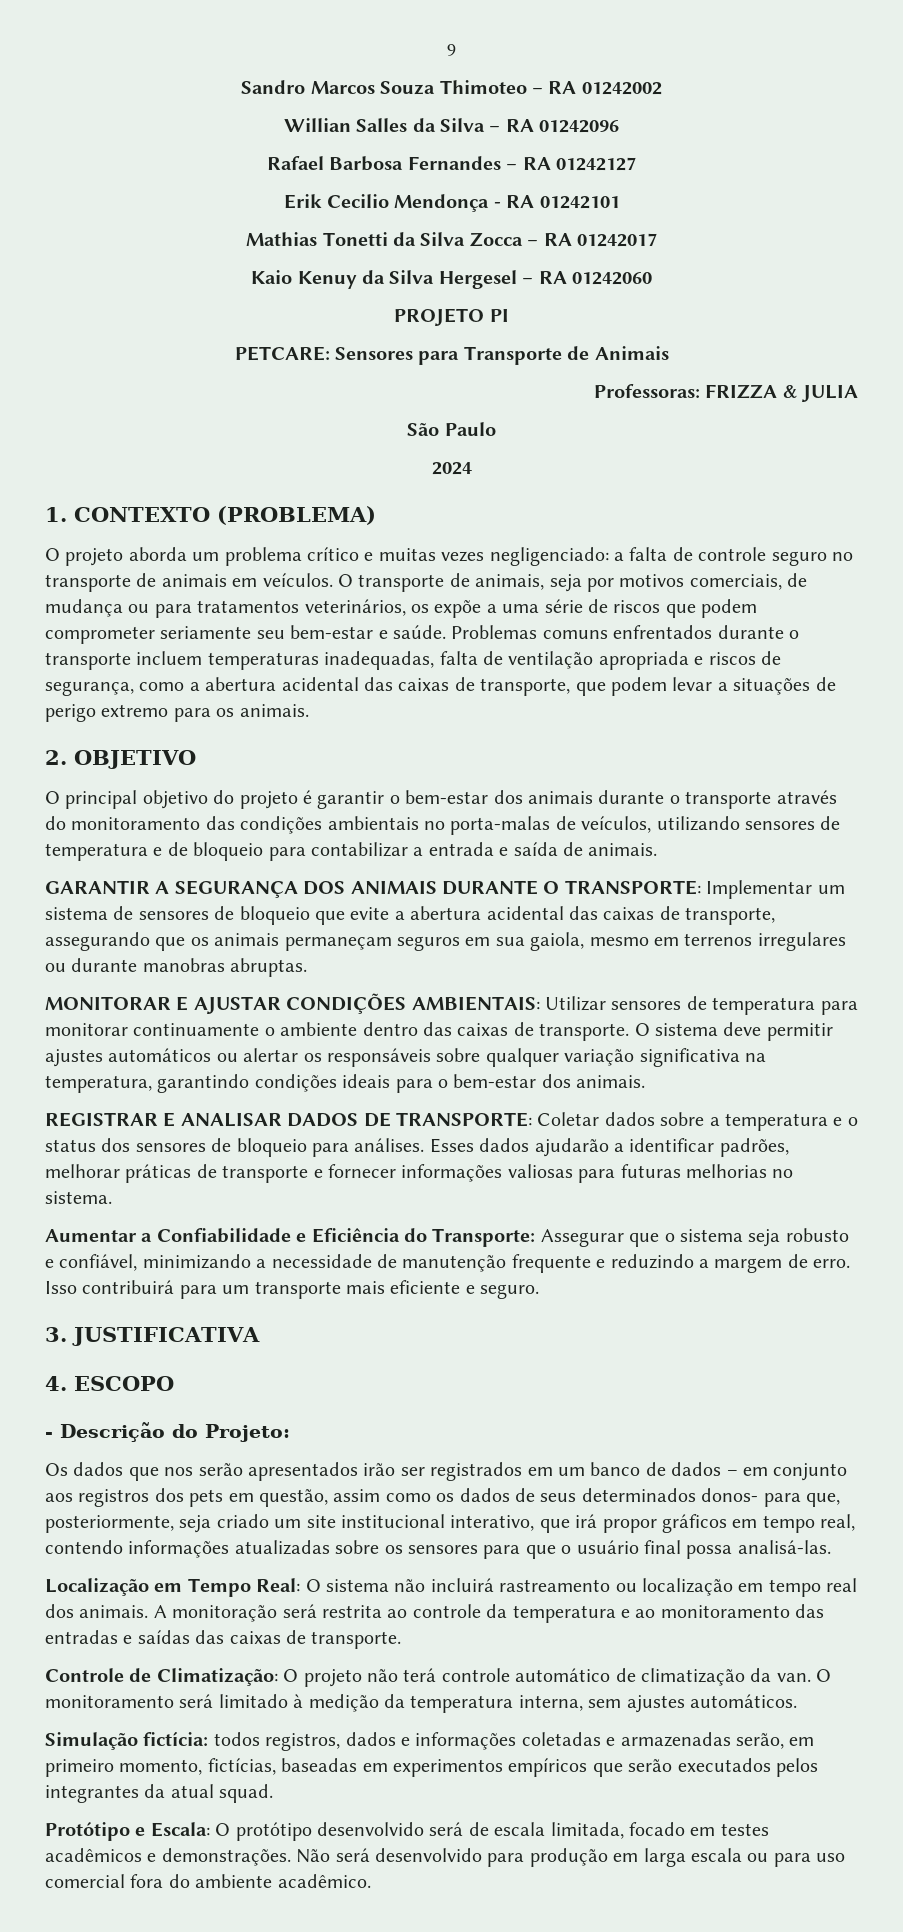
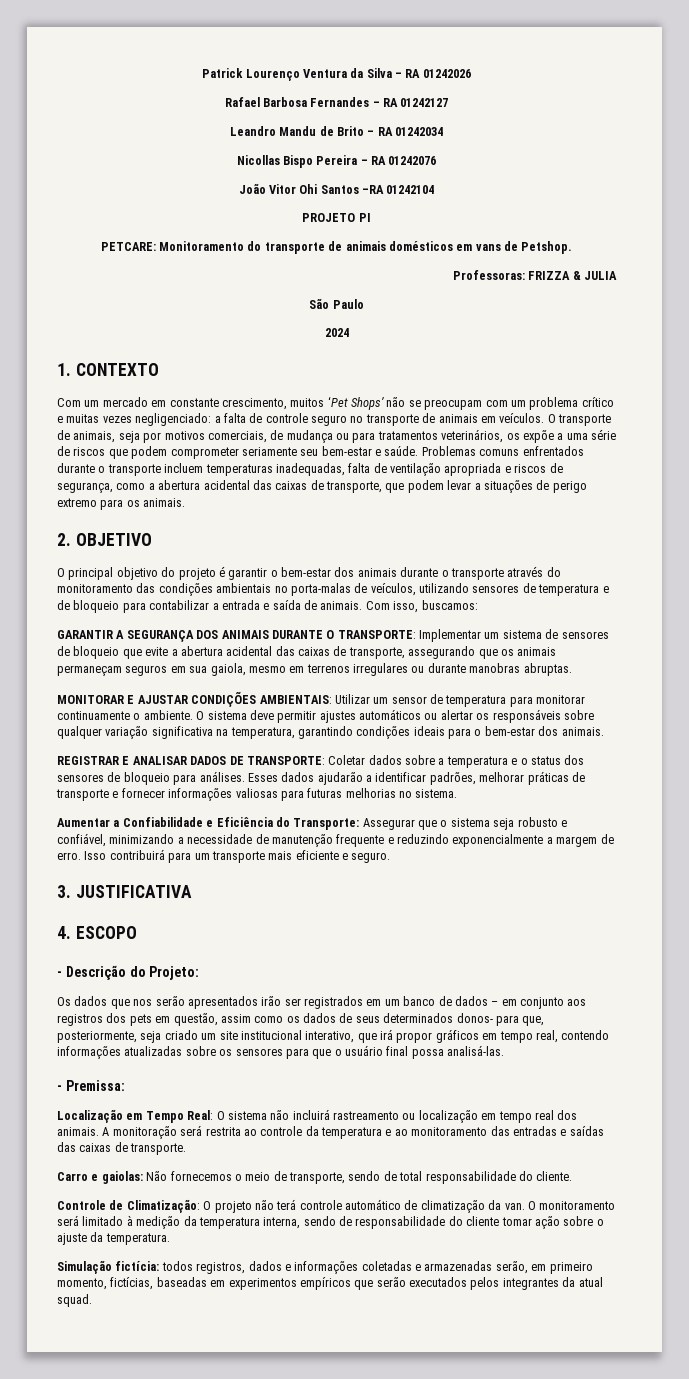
[447,44,456,56] [241,80,662,95] [283,118,408,132] 9 // Sandro Marcos Souza Thimoteo – RA 01242002 // Willian Salles -> [202,68,347,81] Patrick Lourenço Ventura
[539,120,620,133] 01242096 -> [422,69,471,78] 01242026
[283,194,620,212] [246,232,657,247] [251,270,652,289] [394,308,509,326] [234,346,669,365] Erik Cecilio Mendonça - RA 01242101 // Mathias Tonetti da Silva Zocca – RA 01242017 // Kaio Kenuy da Silva Hergesel – RA 01242060 // PROJETO PI // PETCARE: Sensores para Transporte de Animais -> [229,126,444,136] [236,155,437,168] [238,183,435,194] [302,213,371,222] [100,241,573,254] Leandro Mandu de Brito – RA 01242034 // Nicollas Bispo Pereira – RA 01242076 // João Vitor Ohi Santos –RA 01242104 // PROJETO PI // PETCARE: Monitoramento do transporte de animais domésticos em vans de Petshop.
[217,506,376,525] [45,547,187,566] (PROBLEMA) // O projeto aborda -> [57,396,508,410] // Com um mercado em constante crescimento, muitos ‘Pet Shops’ não se preocupam com
(658, 849) none -> [365,600,478,613] Com isso, buscamos:
[611,1001,682,1010] sensores -> [373,696,427,704] um sensor
[280,1022,630,1041] ambiente dentro das caixas de transporte. -> [143,710,193,720] ambiente.
(694, 1261) none -> [452,834,544,847] exponencialmente
(831, 1547) none -> [57,1080,125,1091] // - Premissa:
(402, 1640) none -> [57,1171,573,1184] // Carro e gaiolas: Não fornecemos o meio de transporte, sendo de total responsabilidade do cliente.
[588,1694,797,1713] sem ajustes automáticos. -> [303,1216,604,1229] [57,1232,170,1245] sendo de responsabilidade do cliente tomar ação sobre o ajuste da temperatura.
[45,1822,769,1841] [45,1848,846,1867] [45,1874,371,1888] // Protótipo e Escala: O protótipo desenvolvido será de escala limitada, focado em testes acadêmicos e demonstrações. Não será desenvolvido para produção em larga escala ou para uso comercial fora do ambiente acadêmico. -> (92, 1300) none

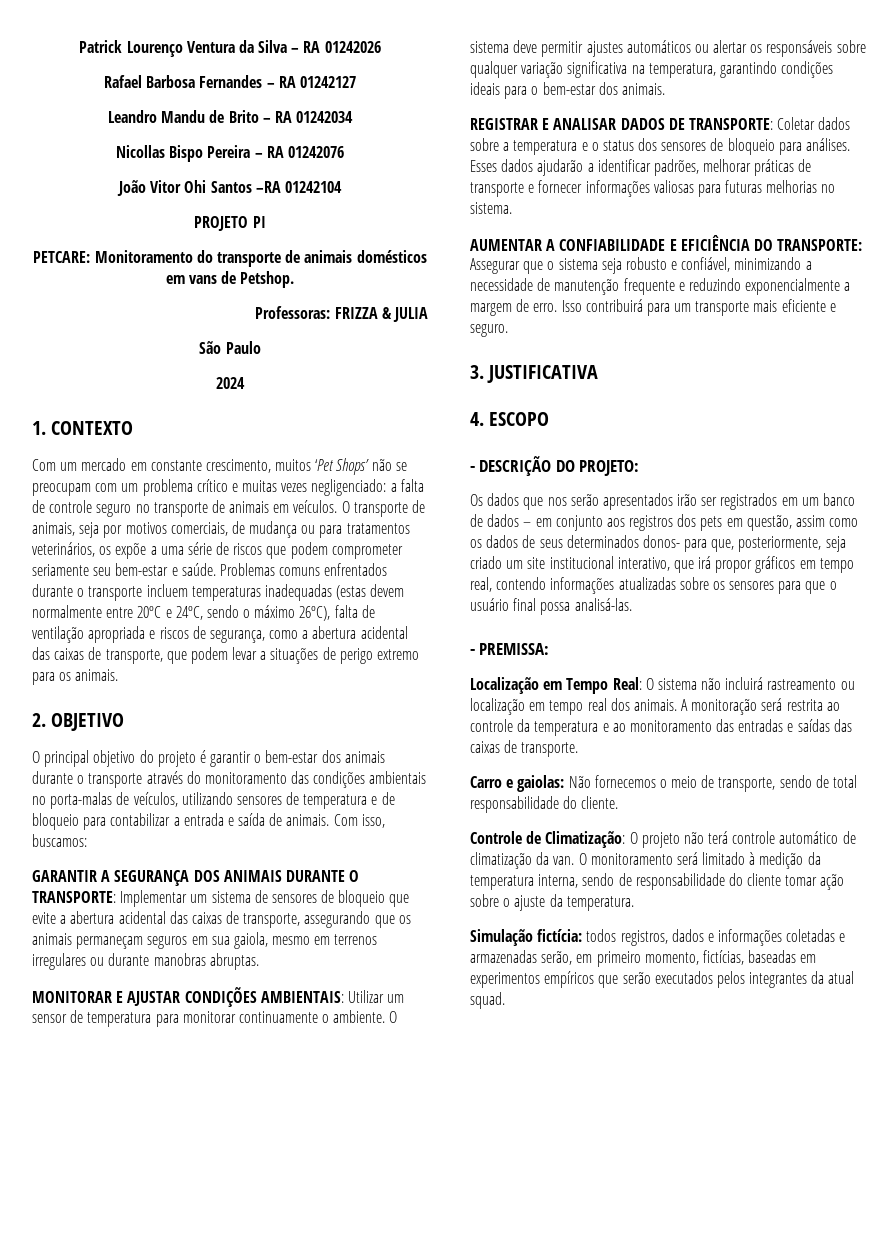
[275,463,345,476] inadequadas, -> [264,584,405,601] [32,605,331,621] inadequadas (estas devem normalmente entre 20ºC e 24ºC, sendo o máximo 26ºC),
[57,817,360,830] Aumentar a Confiabilidade e Eficiência do Transporte: -> [470,235,863,251] AUMENTAR A CONFIABILIDADE E EFICIÊNCIA DO TRANSPORTE:
[65,965,200,980] Descrição do Projeto: -> [479,456,640,476] DESCRIÇÃO DO PROJETO:
[65,1080,125,1091] Premissa: -> [479,643,550,655] PREMISSA:

